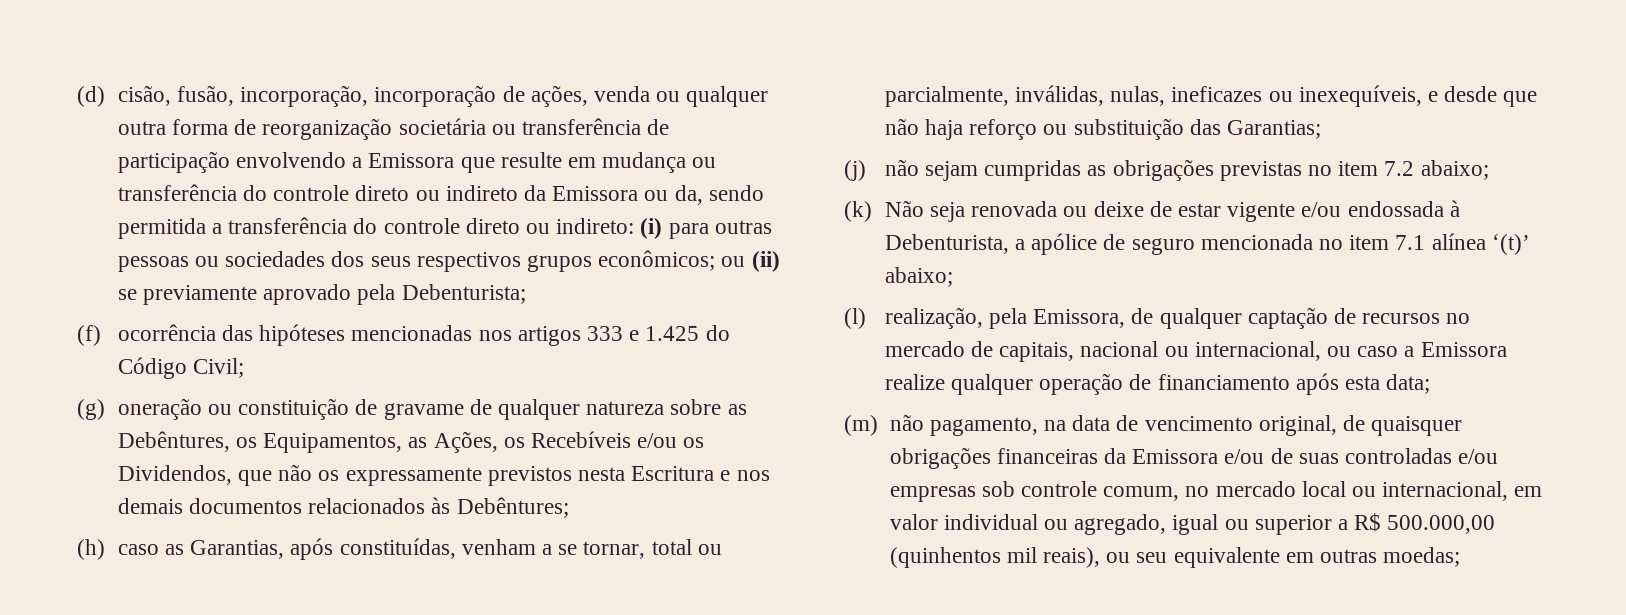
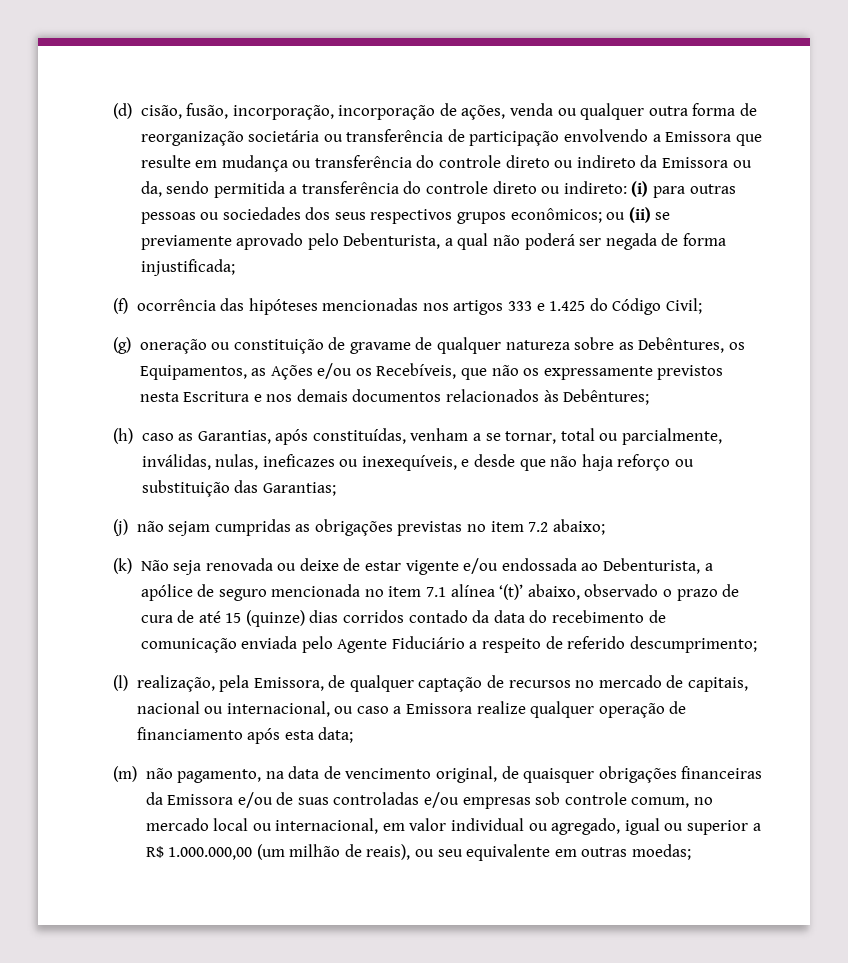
[357,284,526,305] pela Debenturista; -> [307,233,726,250] [140,259,235,276] pelo Debenturista, a qual não poderá ser negada de forma injustificada;
[433,431,632,453] Ações, os Recebíveis -> [270,365,313,380] Ações
[117,465,232,485] Dividendos, -> [376,363,457,379] Recebíveis,
[1449,200,1460,217] à -> [581,563,599,571] ao
[884,267,953,287] abaixo; -> [527,584,740,601] [140,610,666,627] [140,636,757,653] abaixo, observado o prazo de cura de até 15 (quinze) dias corridos contado da data do recebimento de comunicação enviada pelo Agente Fiduciário a respeito de referido descumprimento;
[1387,515,1496,534] [889,547,1037,568] 500.000,00 (quinhentos mil -> [168,844,362,860] 1.000.000,00 (um milhão de

